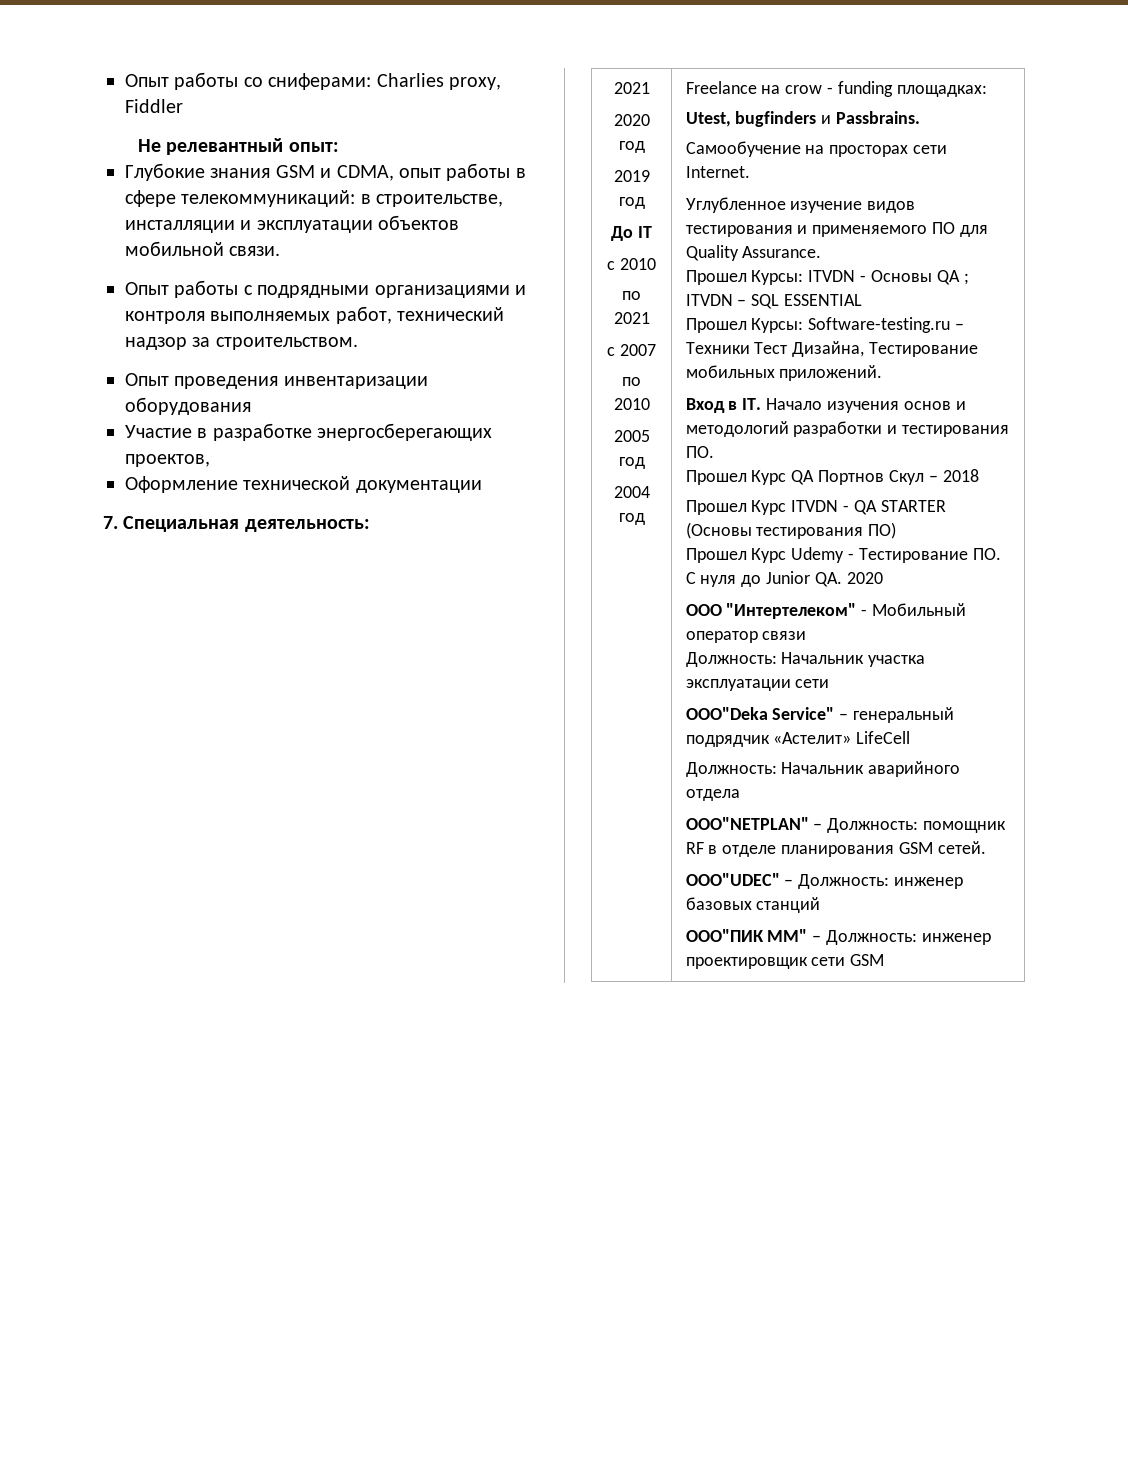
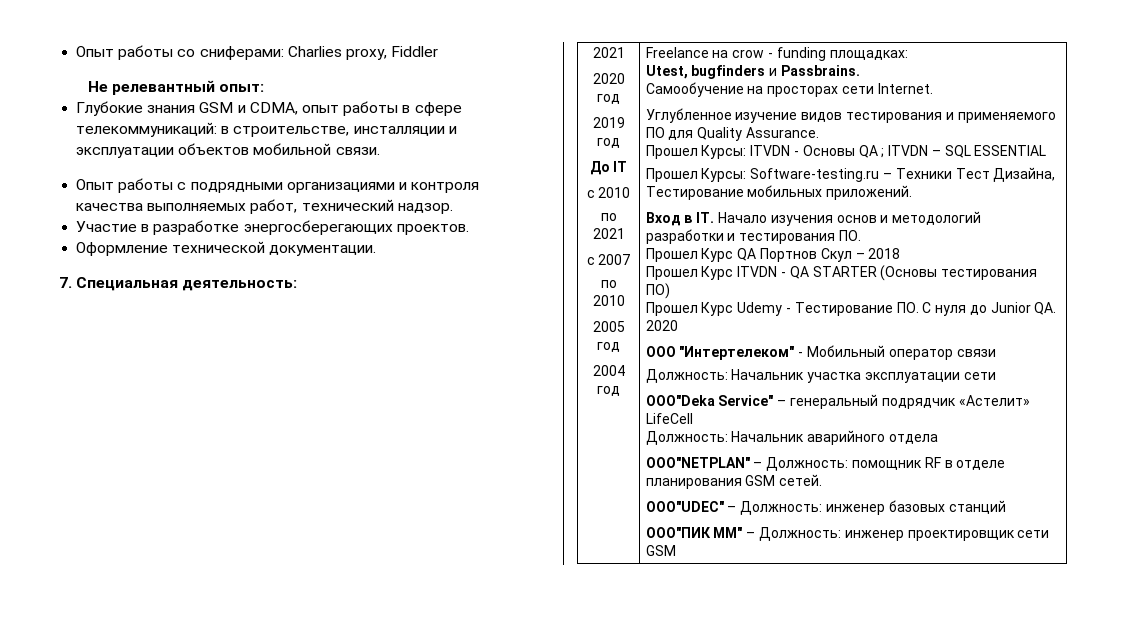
(205, 317) none -> [76,203,144,211] качества
[125,337,358,350] [125,373,428,389] [125,397,251,415] надзор за строительством. // Опыт проведения инвентаризации оборудования -> [397,203,453,214] надзор.
[125,454,210,467] проектов, -> [396,224,469,235] проектов.
[355,480,482,493] документации -> [269,245,377,256] документации.

